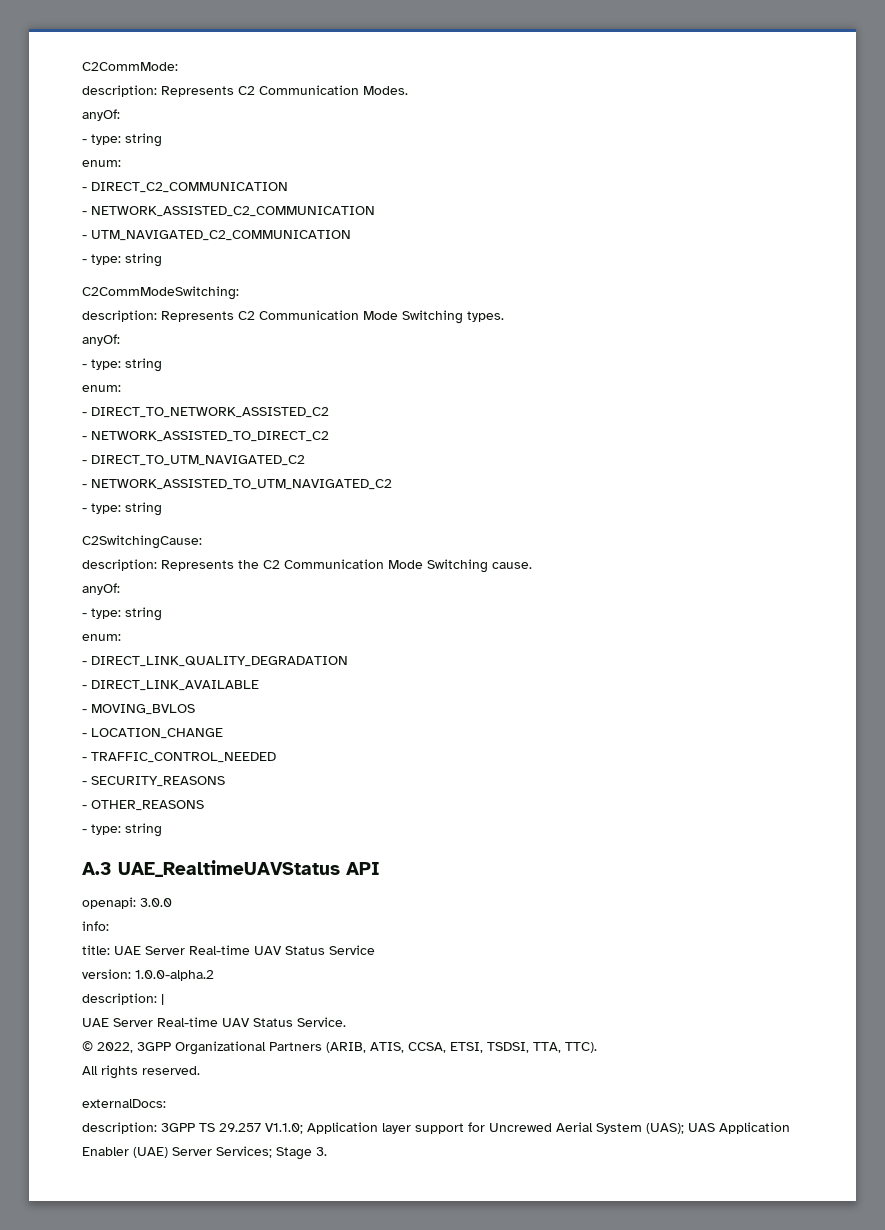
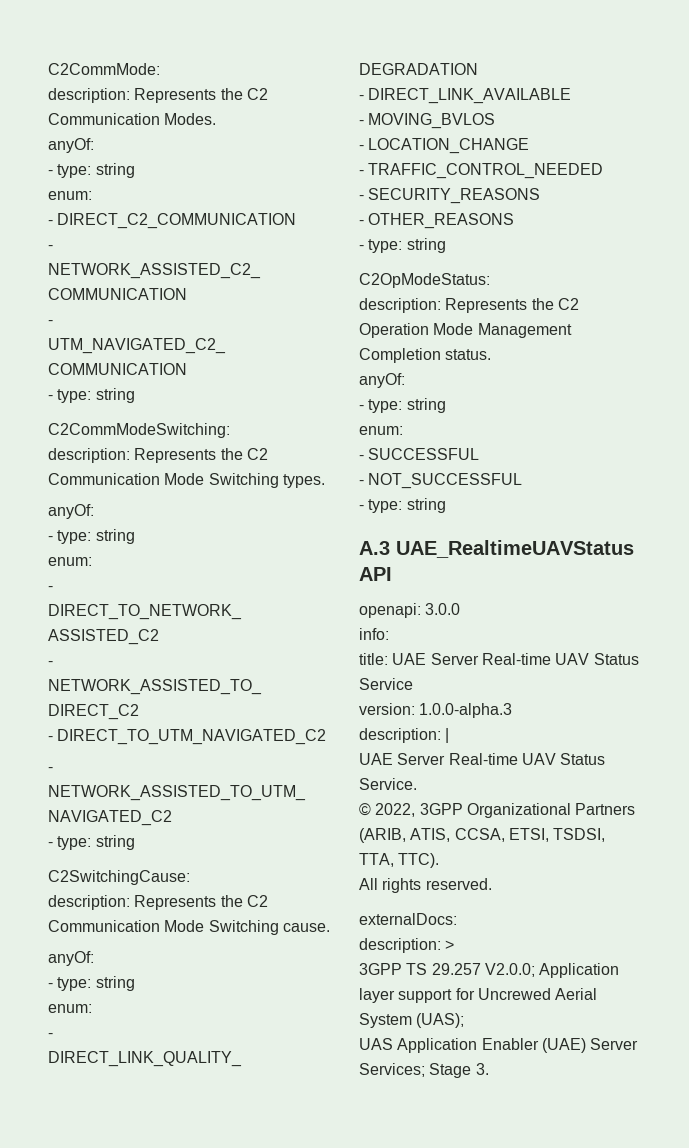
(234, 91) none -> [220,88,243,100] the
(234, 316) none -> [220,448,243,460] the
(162, 830) none -> [359,273,490,288] [359,298,579,313] [359,323,572,338] [359,348,492,363] [359,373,405,388] [359,398,446,413] [359,426,403,435] [359,448,480,460] [359,473,523,489] [359,498,446,513] // C2OpModeStatus: // description: Represents the C2 Operation Mode Management Completion status. // anyOf: // - type: string // enum: // - SUCCESSFUL // - NOT_SUCCESSFUL // - type: string
[135,970,214,981] 1.0.0-alpha.2 -> [419,703,513,718] 1.0.0-alpha.3
(157, 1128) none -> [445,940,455,950] > //
[265,1123,303,1134] V1.1.0; -> [484,963,535,977] V2.0.0;
(684, 1128) none -> (465, 1020) //

